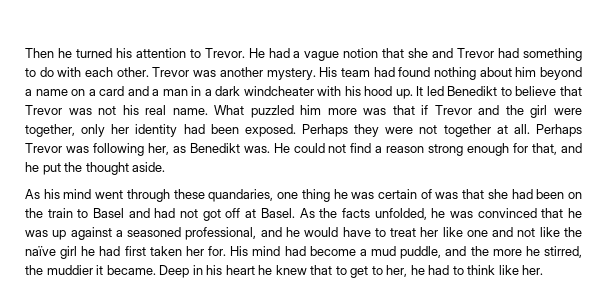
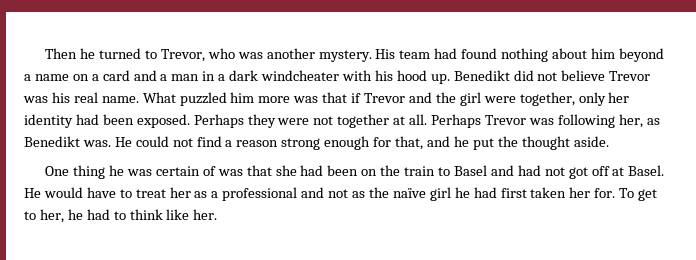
[115,48,582,61] [25,67,190,77] his attention to Trevor. He had a vague notion that she and Trevor had something to do with each other. Trevor -> [144,48,235,62] to Trevor, who
[416,86,582,96] [25,105,117,115] It led Benedikt to believe that Trevor was not -> [453,70,651,81] [23,96,48,103] Benedikt did not believe Trevor was
[25,189,299,202] As his mind went through these quandaries, one -> [45,166,70,176] One
[299,208,582,220] [25,227,300,240] As the facts unfolded, he was convinced that he was up against a seasoned professional, and he -> [24,188,41,198] He
[442,227,488,237] like one -> [194,187,298,201] as a professional
[539,227,560,237] like -> [352,191,366,198] as
[230,246,582,259] [25,265,347,278] His mind had become a mud puddle, and the more he stirred, the muddier it became. Deep in his heart he knew that to -> [619,188,635,198] To

